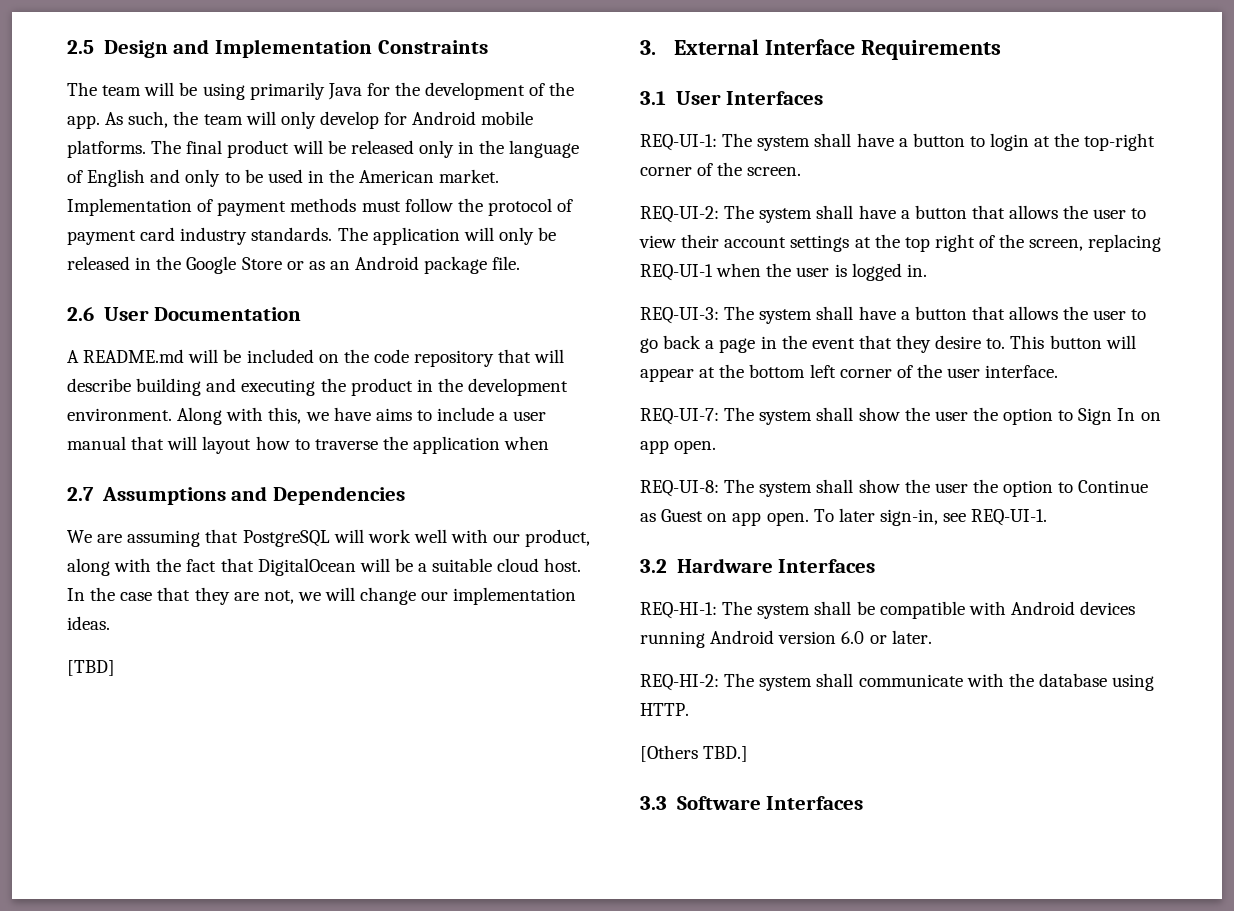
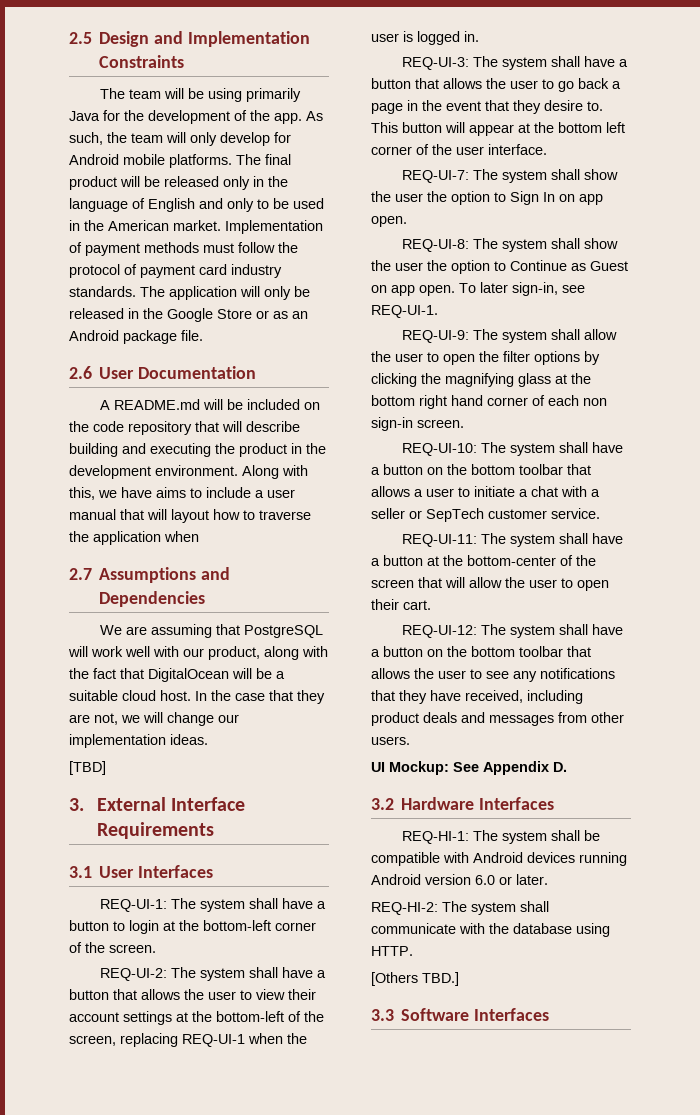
[1084,133,1156,151] top-right -> [203,920,271,931] bottom-left
[904,234,975,252] top right -> [216,1011,284,1022] bottom-left
(1048, 517) none -> [401,329,617,343] [371,351,600,365] [371,373,591,387] [371,395,607,409] [371,417,464,431] [401,442,623,456] [371,464,591,475] [371,486,600,497] [371,508,600,522] [401,533,623,547] [371,555,596,566] [371,577,609,591] [371,599,431,610] [401,624,623,638] [371,646,591,657] [371,668,615,682] [371,690,583,704] [371,712,624,726] [371,736,410,745] [371,761,567,775] // REQ-UI-9: The system shall allow the user to open the filter options by clicking the magnifying glass at the bottom right hand corner of each non sign-in screen. // REQ-UI-10: The system shall have a button on the bottom toolbar that allows a user to initiate a chat with a seller or SepTech customer service. // REQ-UI-11: The system shall have a button at the bottom-center of the screen that will allow the user to open their cart. // REQ-UI-12: The system shall have a button on the bottom toolbar that allows the user to see any notifications that they have received, including product deals and messages from other users. // UI Mockup: See Appendix D.

